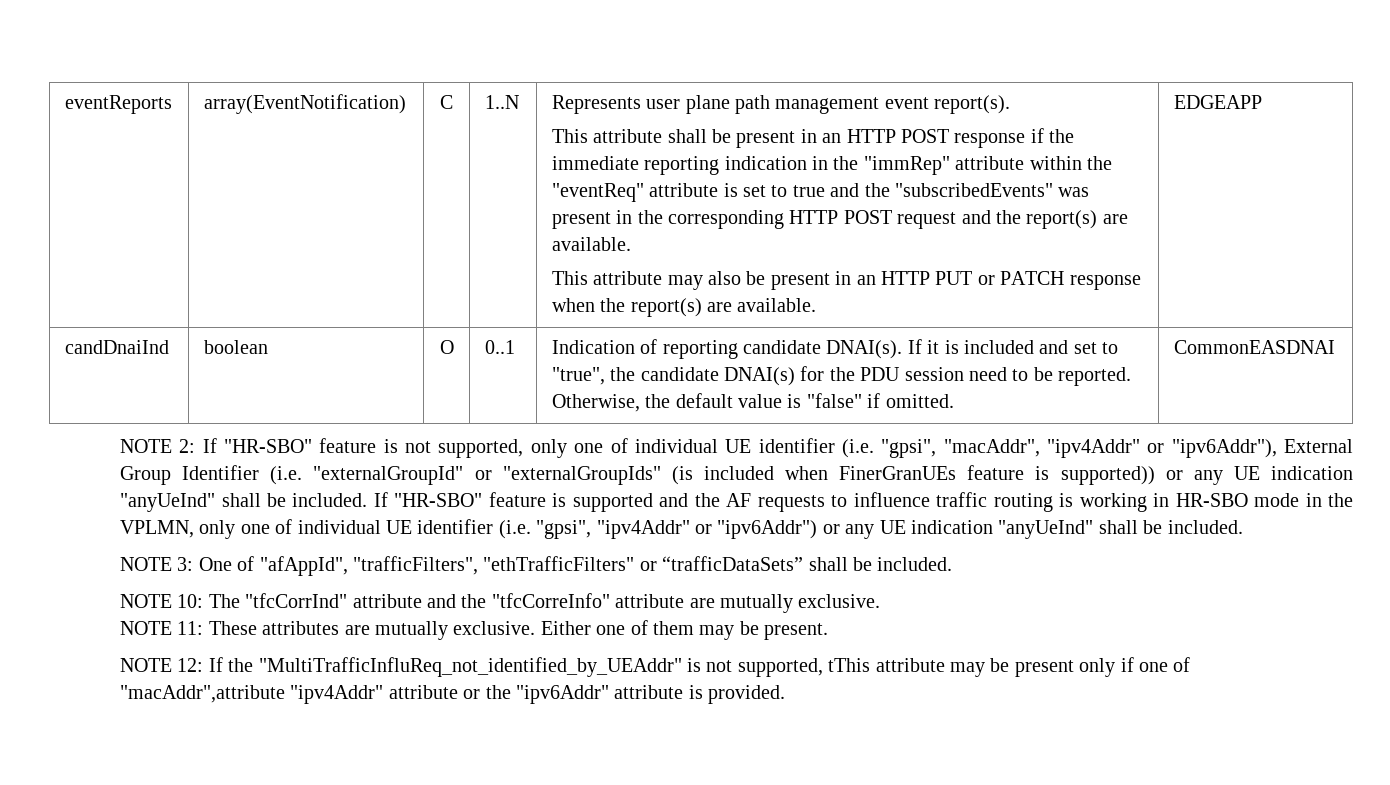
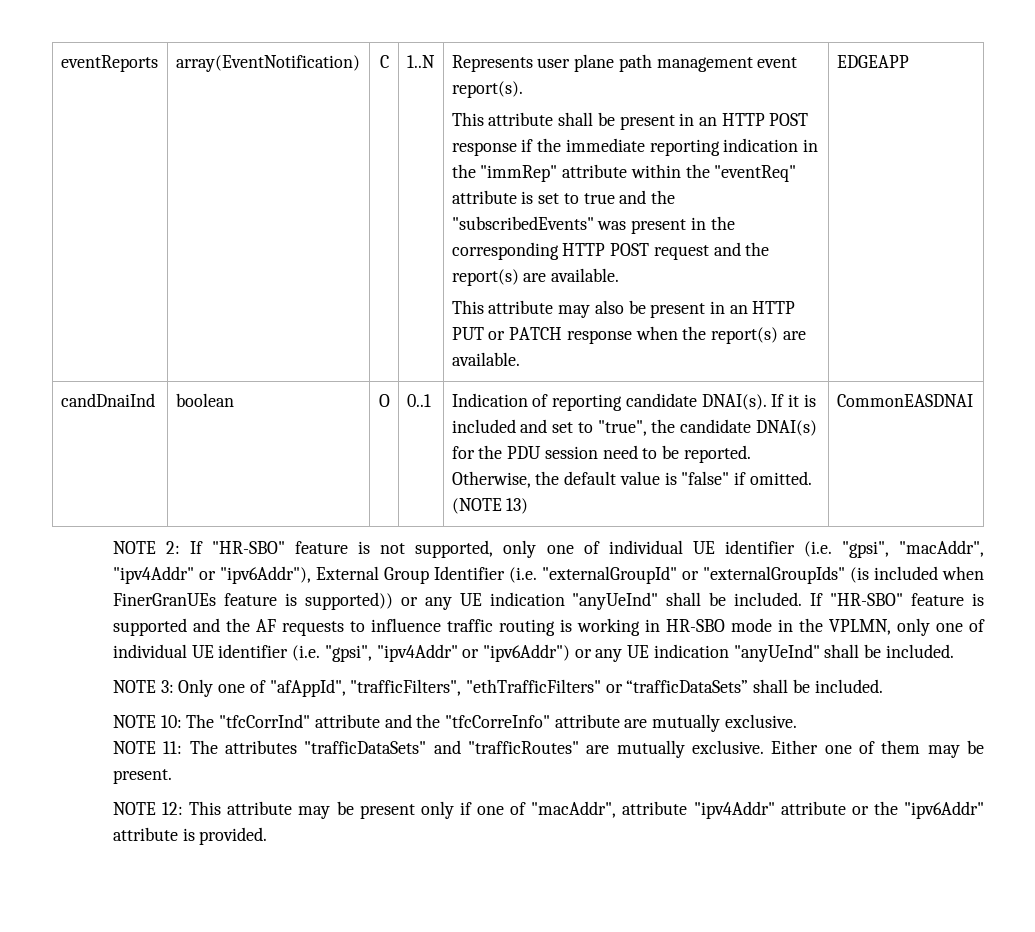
(954, 401) none -> [451,498,529,514] (NOTE 13)
[198,557,232,571] One -> [178,679,246,697] Only one
[208,621,340,635] These attributes -> [189,740,579,754] The attributes "trafficDataSets" and "trafficRoutes"
[208,657,871,677] If the "MultiTrafficInfluReq_not_identified_by_UEAddr" is not supported, tThis -> [189,801,222,815] This
[120,685,286,703] "macAddr",attribute -> [531,801,688,818] "macAddr", attribute

